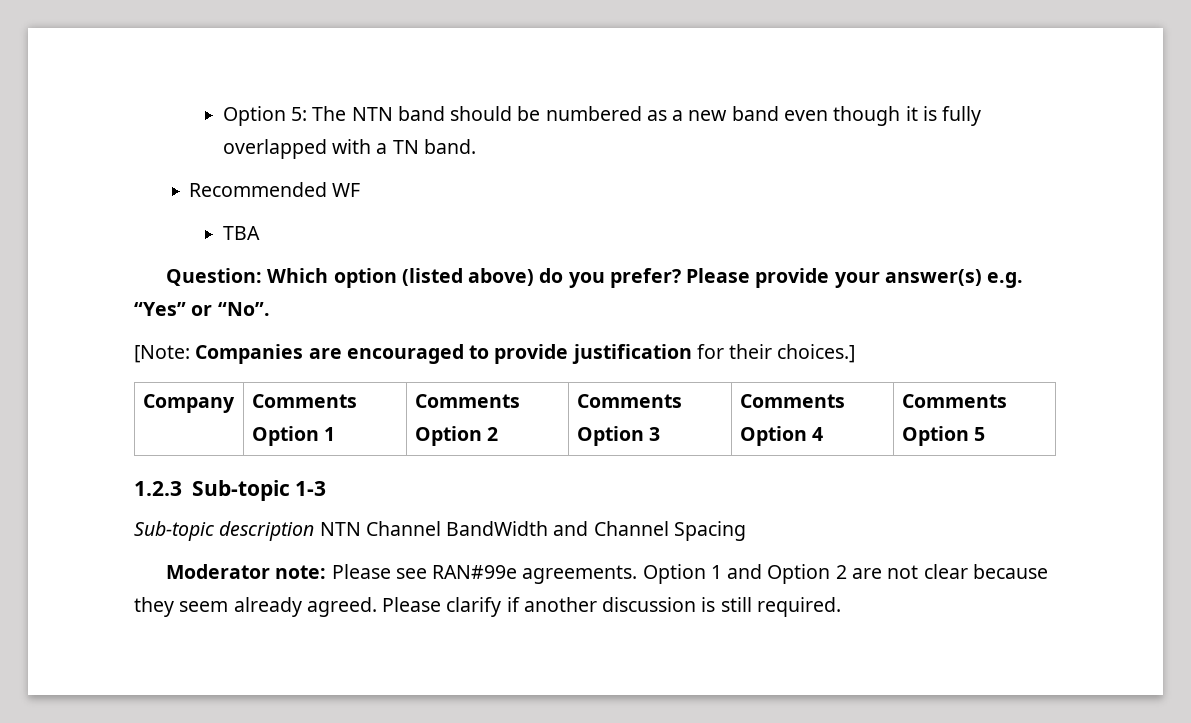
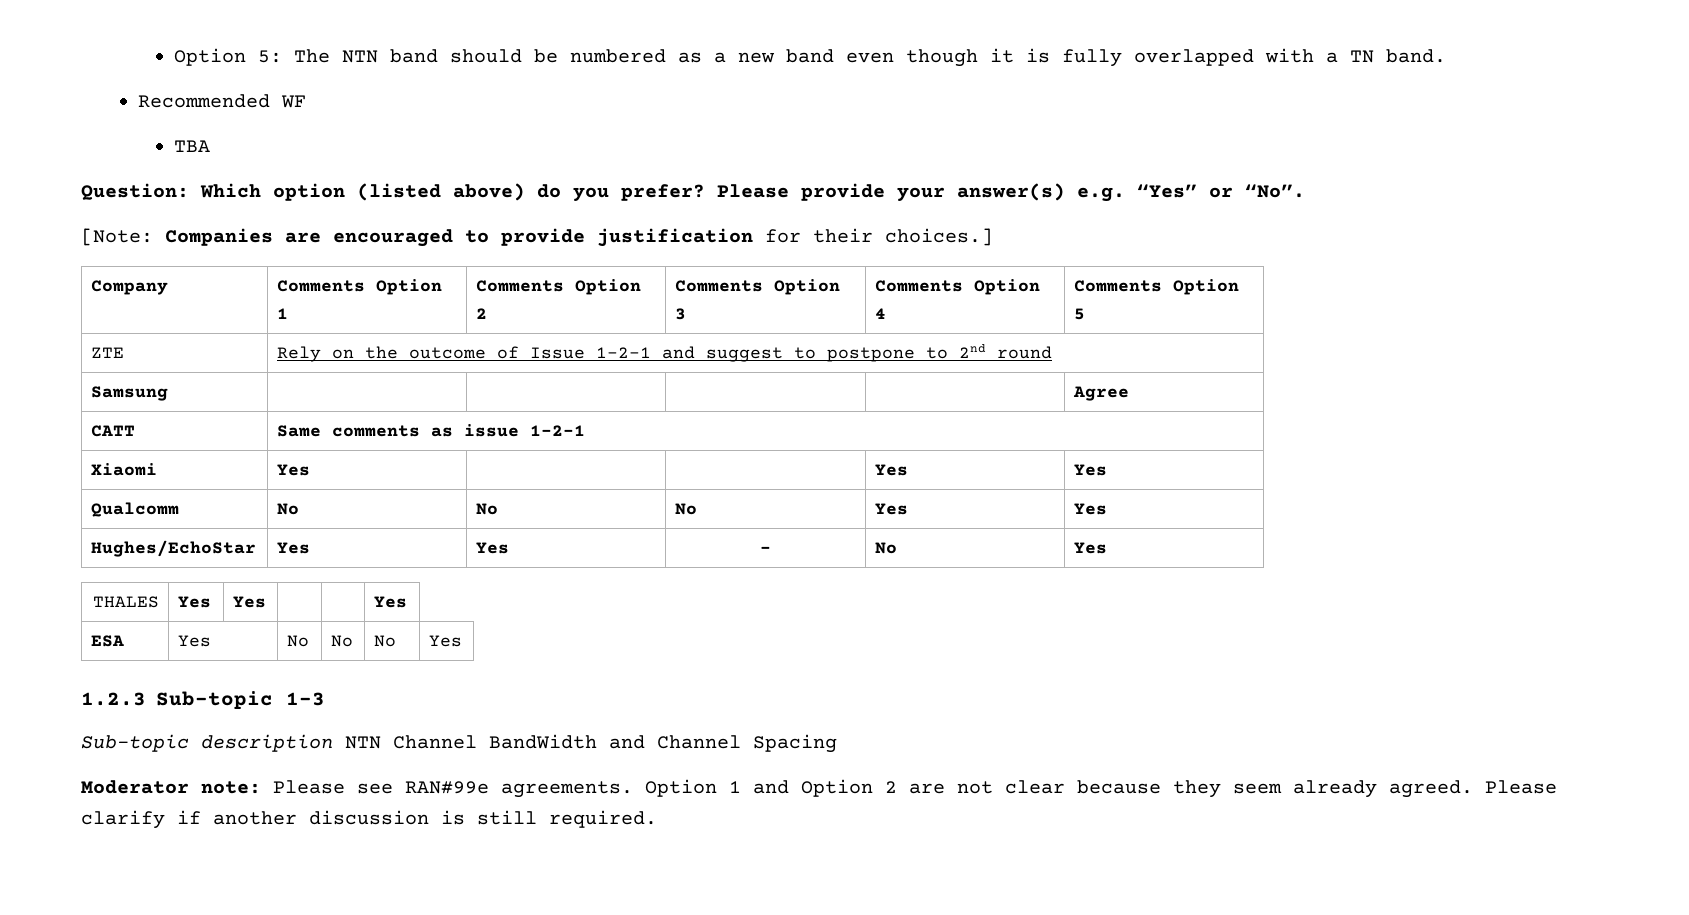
(986, 434) none -> [91,347,125,358] [277,344,1053,362] [91,386,169,401] [1073,386,1130,401] [91,425,136,437] [277,424,586,437] [91,463,158,476] [277,464,311,476] [875,464,909,476] [1074,464,1108,476] [91,502,180,517] [277,503,300,515] [476,503,499,515] [675,503,698,515] [875,503,909,515] [1074,503,1108,515] [91,540,257,557] [277,542,311,554] [476,542,510,554] [760,546,771,553] [875,542,898,554] [1074,542,1108,554] [92,596,159,608] [178,596,212,608] [233,596,267,608] [374,596,408,608] [91,635,125,647] [178,635,212,647] [287,635,310,647] [331,635,354,647] [374,635,397,647] [429,635,463,647] // ZTE | Rely on the outcome of Issue 1-2-1 and suggest to postpone to 2nd round // Samsung | | | | | Agree // CATT | Same comments as issue 1-2-1 // Xiaomi | Yes | | | Yes | Yes // Qualcomm | No | No | No | Yes | Yes // Hughes/EchoStar | Yes | Yes | - | No | Yes // THALES | Yes | Yes | | | Yes // ESA | Yes | No | No | No | Yes

